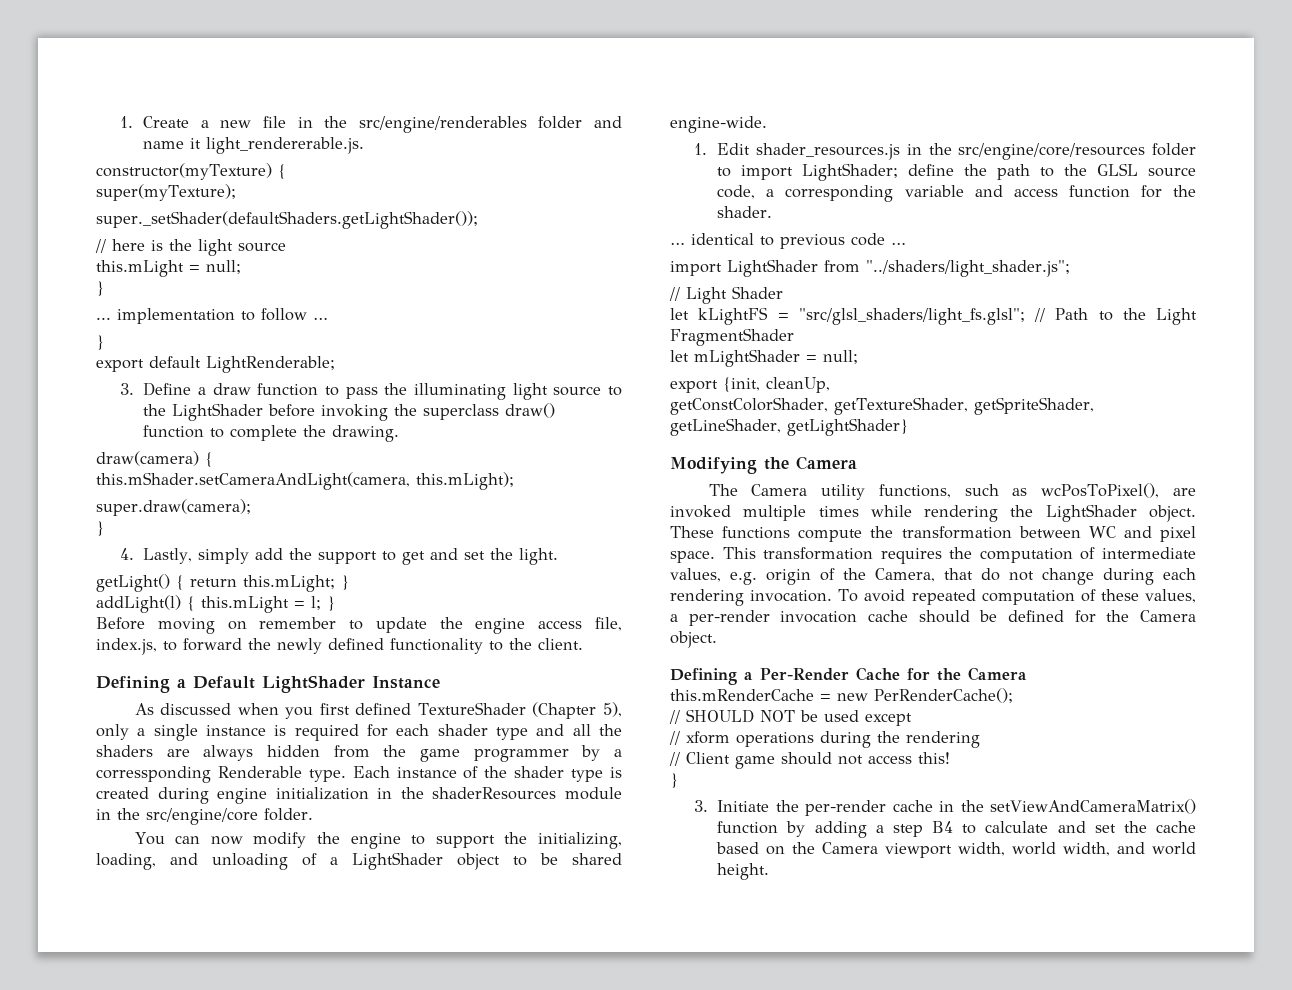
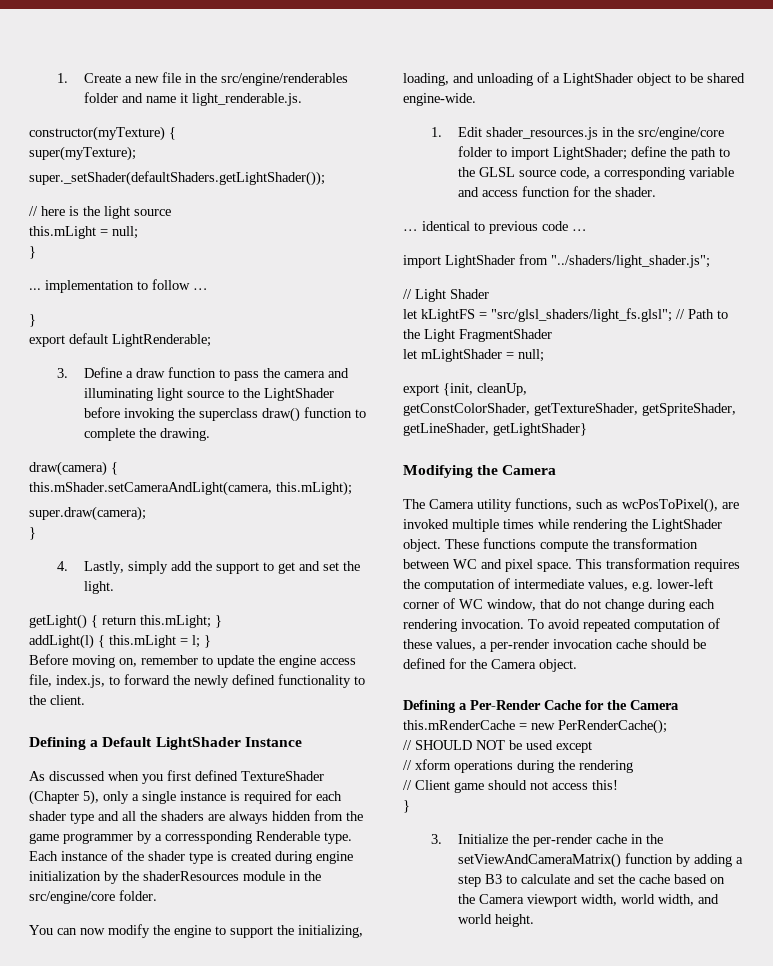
[206,137,365,154] light_rendererable.js. -> [192,93,303,106] light_renderable.js.
(408, 389) none -> [284,368,350,378] camera and
[227,621,247,630] on -> [119,658,137,667] on,
[377,788,393,799] in -> [104,871,119,884] by
[958,143,1146,160] src/engine/core/resources -> [638,127,725,140] src/engine/core
[766,568,935,585] origin of the Camera, -> [657,578,713,589] [403,598,536,611] lower-left corner of WC window,
[717,800,770,812] Initiate -> [458,834,509,844] Initialize
[932,821,954,833] B4 -> [485,874,503,884] B3

